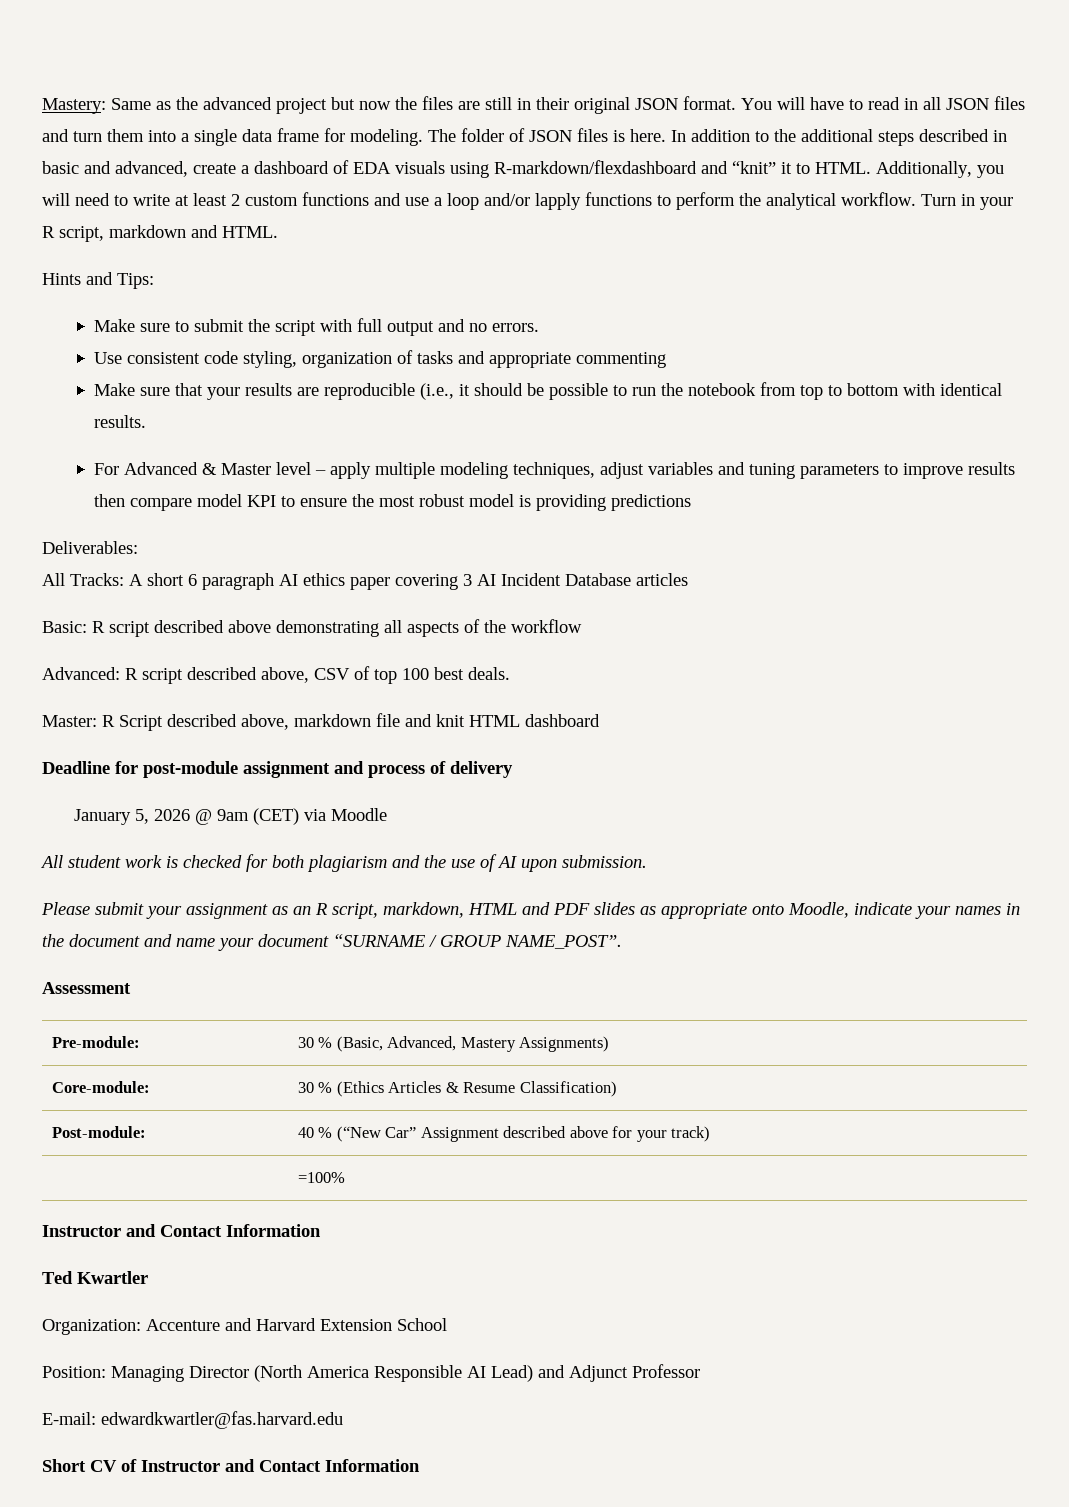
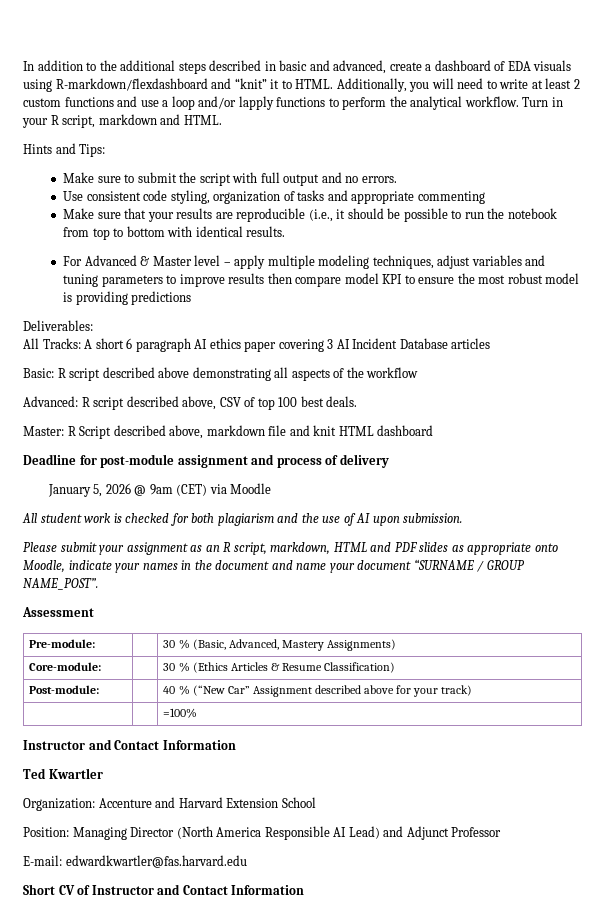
[42,96,1025,114] [42,128,666,146] Mastery: Same as the advanced project but now the files are still in their original JSON format. You will have to read in all JSON files and turn them into a single data frame for modeling. The folder of JSON files is here. -> (23, 66) none

